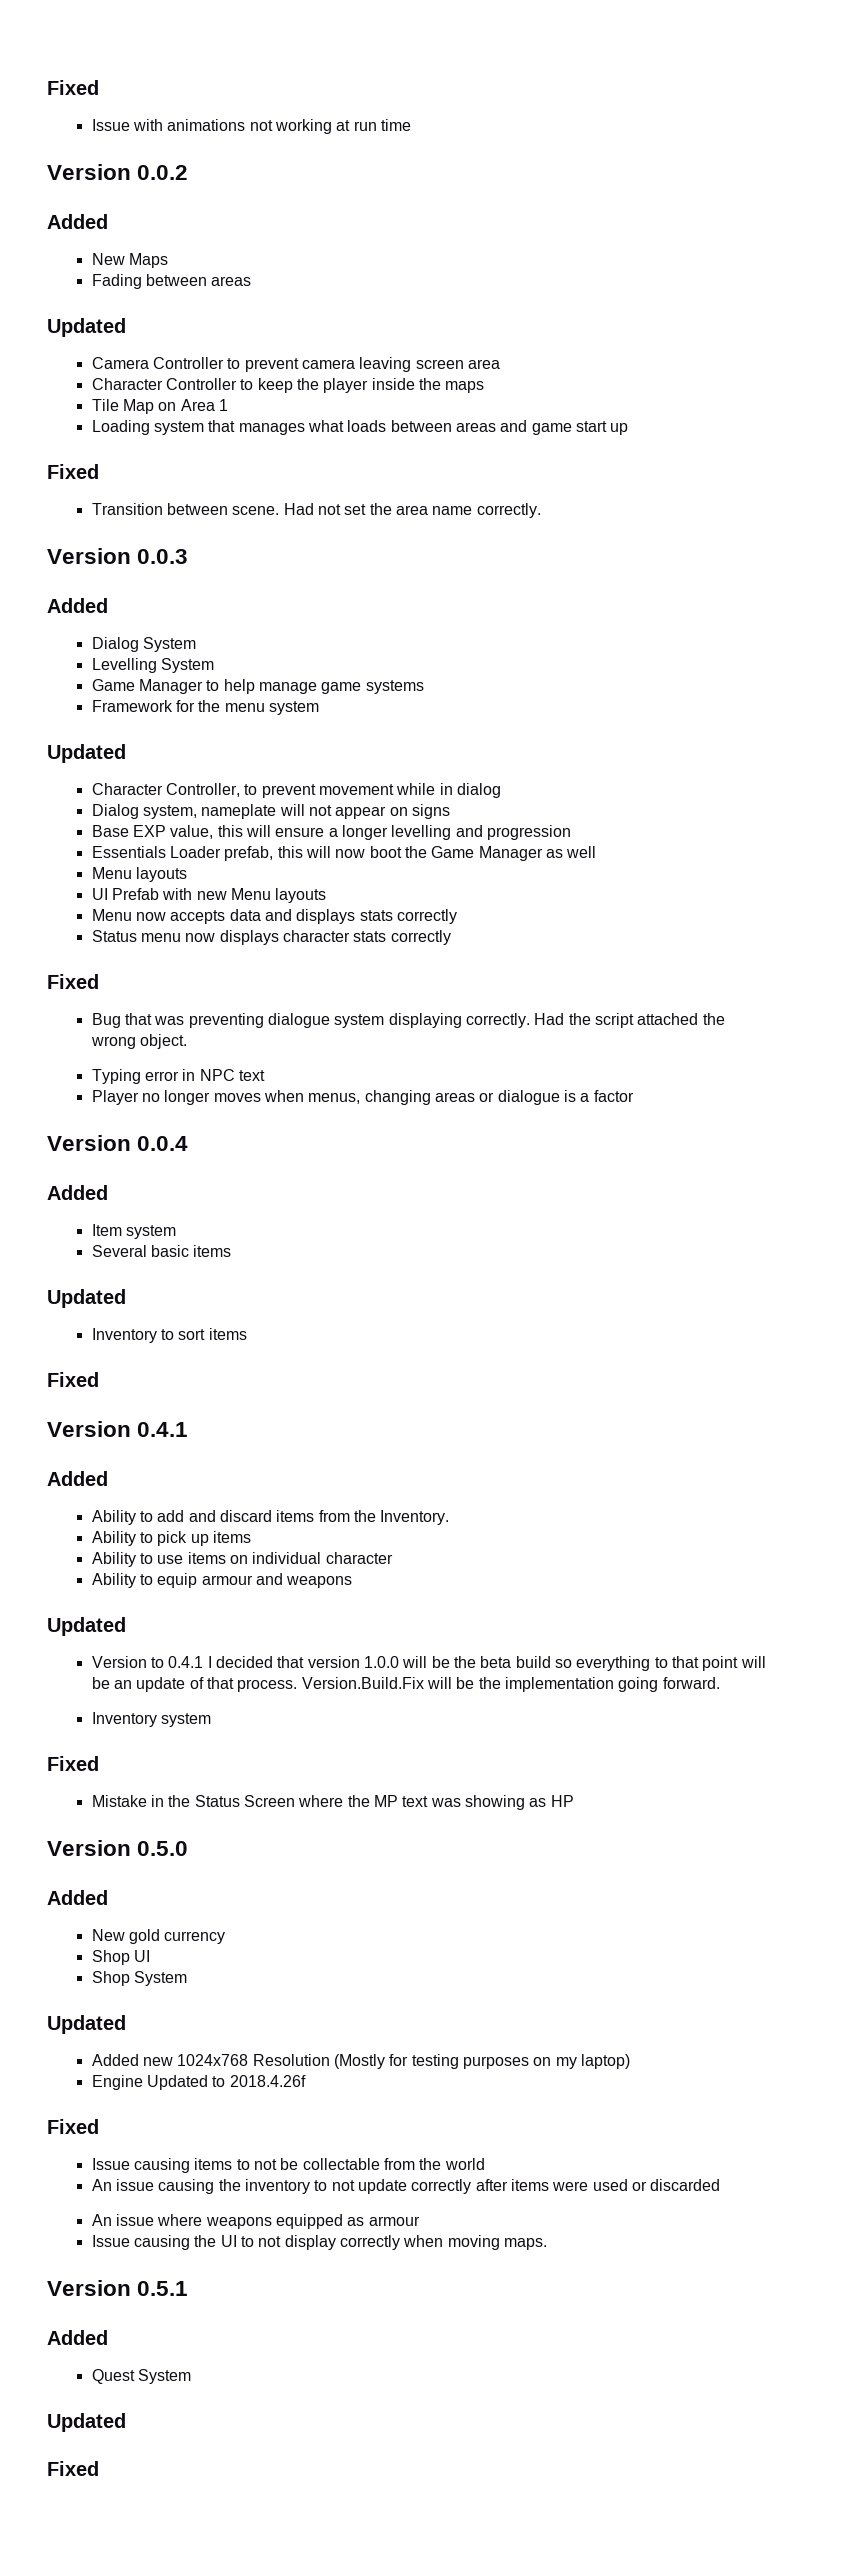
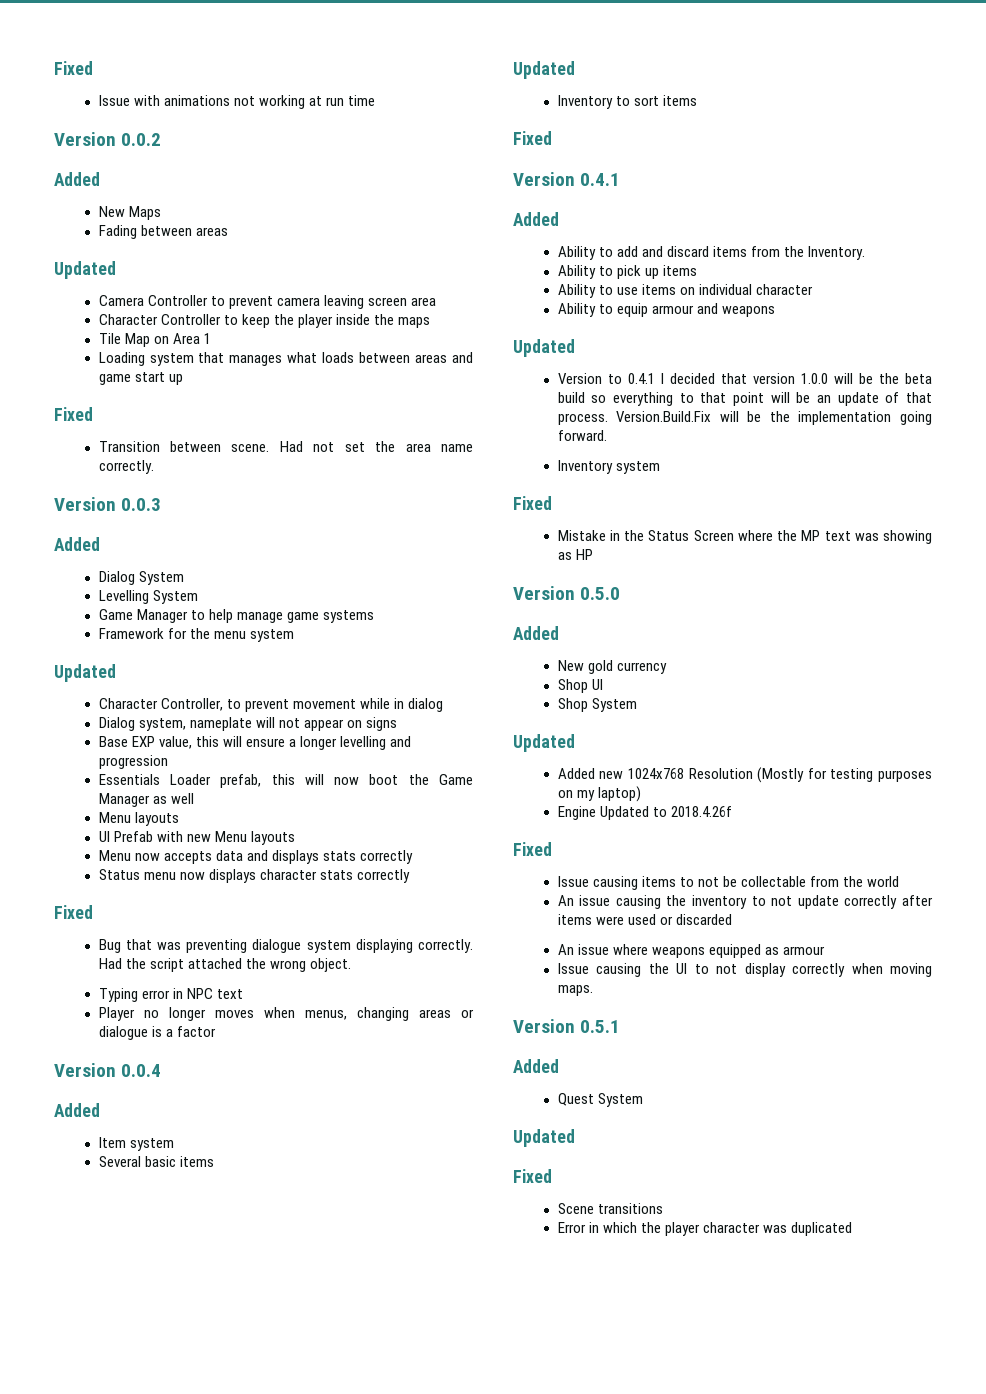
(99, 2468) none -> [557,1203,663,1214] [557,1222,853,1236] // Scene transitions // Error in which the player character was duplicated

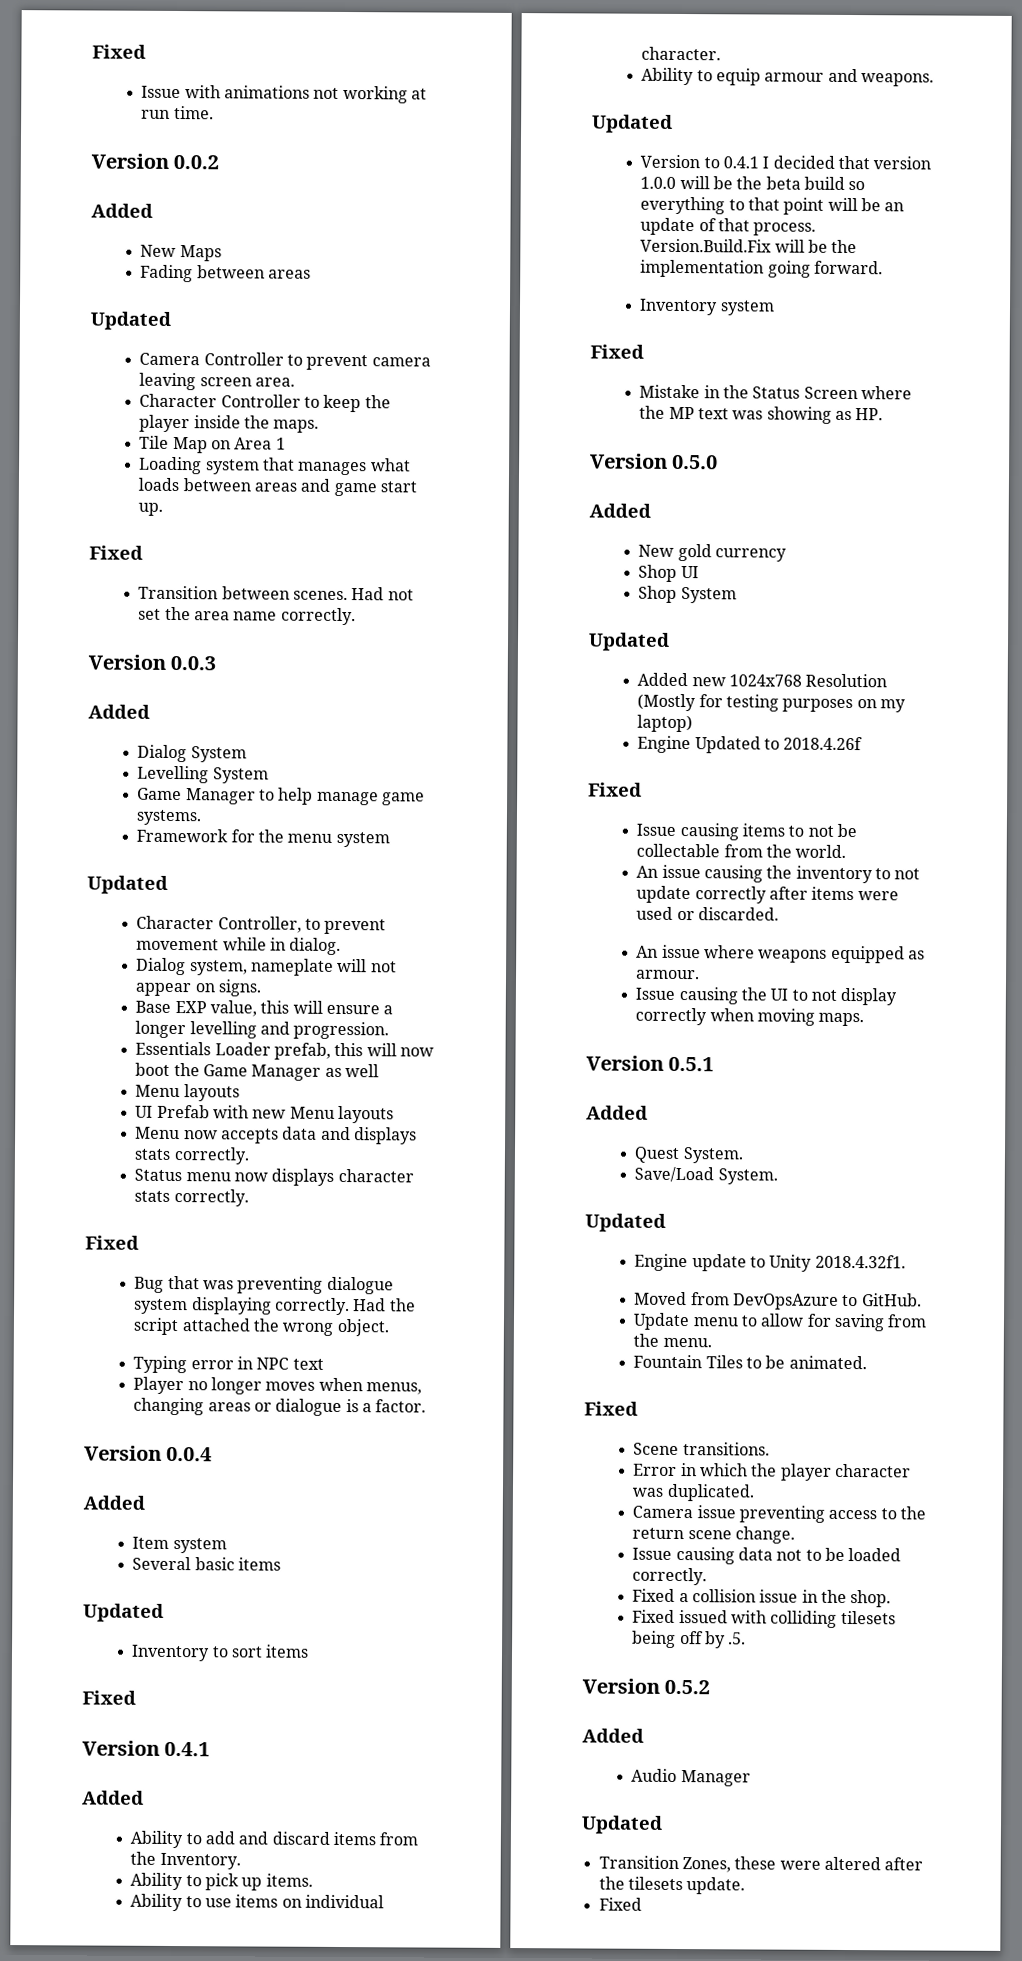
[348,95,376,106] time -> [173,105,214,120] time.
[411,297,437,306] area -> [254,377,295,387] area.
[398,317,431,328] maps -> [273,419,320,433] maps.
[168,374,183,385] up -> [138,502,164,516] up.
[231,444,270,452] scene. -> [292,590,348,601] scenes.
[322,610,374,623] systems -> [136,809,203,826] systems.
[408,698,444,712] dialog -> [289,937,342,955] dialog.
[366,717,398,731] signs -> [217,979,262,997] signs.
[98,755,168,769] progression -> [293,1021,390,1040] progression.
[360,850,414,864] correctly -> [173,1147,250,1165] correctly.
[356,869,410,883] correctly -> [173,1189,249,1207] correctly.
[176,1026,216,1037] factor -> [375,1399,427,1413] factor.
[662,265,697,276] items -> [265,1873,313,1887] items.
[755,284,813,295] character -> [641,46,722,61] character.
[721,306,775,317] weapons -> [860,73,934,87] weapons.
[575,549,593,560] HP -> [855,408,884,421] HP.
[867,876,900,887] world -> [795,844,847,858] world.
[675,914,732,925] discarded -> [697,907,779,921] discarded.
[782,946,825,955] armour -> [636,969,701,980] armour.
[597,1093,643,1107] [513,1129,575,1147] System // Updated -> [682,1147,744,1164] [634,1166,778,1185] [585,1213,666,1232] [634,1253,906,1272] [634,1291,922,1310] [633,1312,928,1332] [633,1333,712,1348] [633,1354,867,1370] System. // Save/Load System. // Updated // Engine update to Unity 2018.4.32f1. // Moved from DevOpsAzure to GitHub. // Update menu to allow for saving from the menu. // Fountain Tiles to be animated.
[597,1203,663,1214] transitions -> [682,1442,770,1456] transitions.
[791,1222,853,1236] duplicated -> [666,1483,755,1502] [632,1505,926,1523] [632,1526,795,1544] [632,1546,902,1565] [632,1567,708,1586] [632,1588,892,1608] [632,1609,896,1628] [632,1630,747,1649] [582,1678,711,1695] [582,1728,644,1743] [631,1768,751,1787] [581,1815,663,1834] [598,1855,924,1873] [598,1876,746,1895] [598,1897,642,1911] duplicated. // Camera issue preventing access to the return scene change. // Issue causing data not to be loaded correctly. // Fixed a collision issue in the shop. // Fixed issued with colliding tilesets being off by .5. // Version 0.5.2 // Added // Audio Manager // Updated // Transition Zones, these were altered after the tilesets update. // Fixed

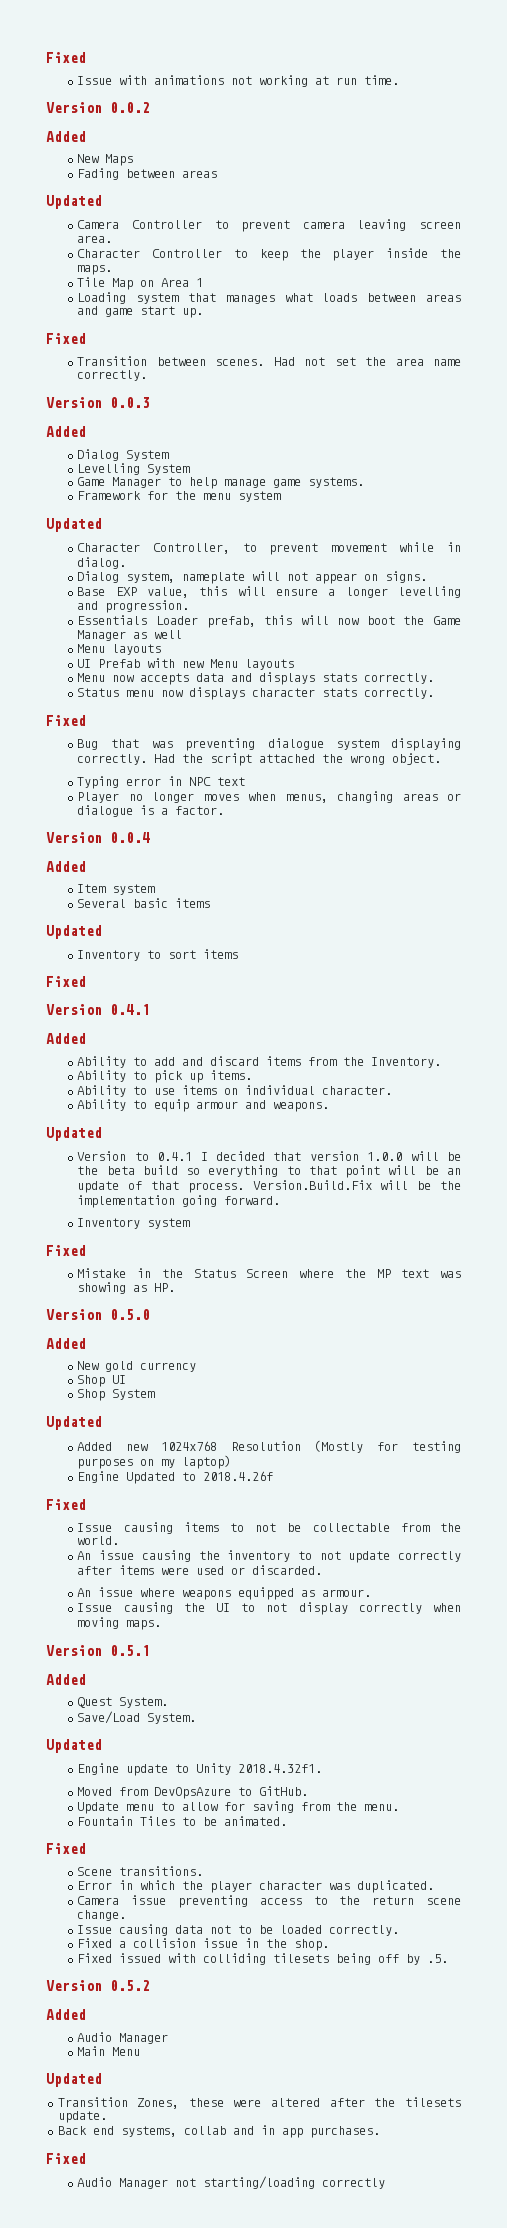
(751, 1778) none -> [77,2046,141,2056] // Main Menu
[598,1897,642,1911] Fixed -> [57,2125,380,2138] [46,2153,86,2164] [77,2176,386,2189] Back end systems, collab and in app purchases. // Fixed // Audio Manager not starting/loading correctly

